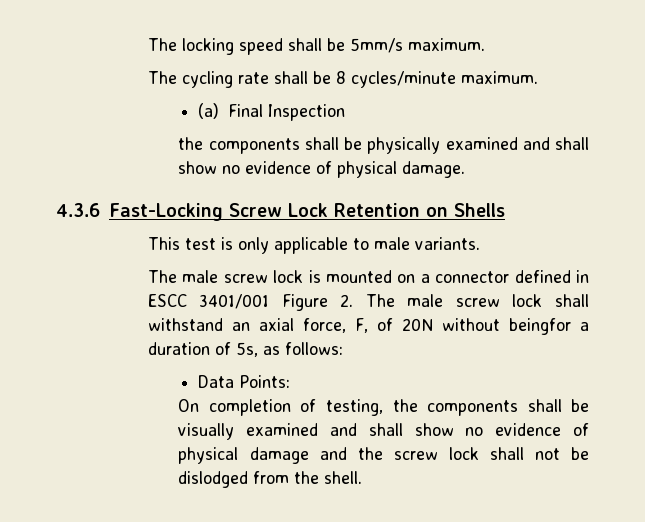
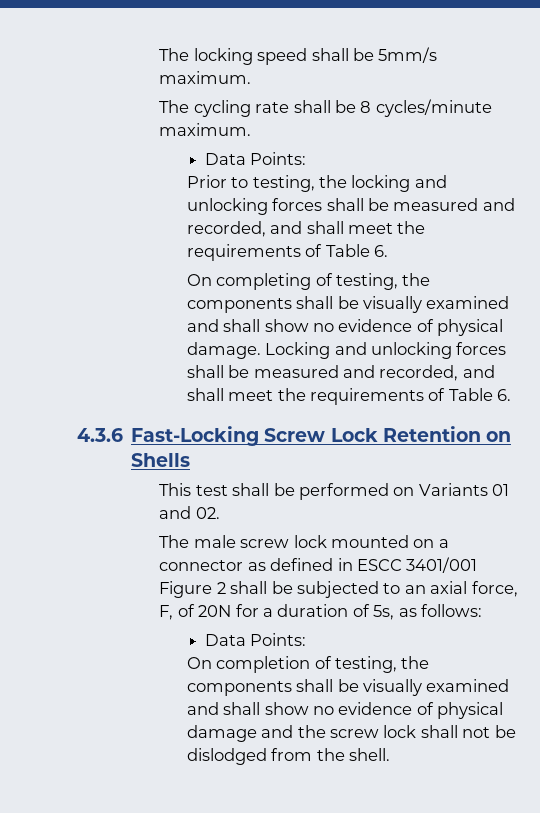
[197,103,346,121] [178,137,441,154] (a) Final Inspection // the components shall be physically -> [204,152,307,165] [186,175,447,192] [186,198,515,215] [186,221,426,237] [186,244,388,261] [186,273,431,290] [186,296,422,313] Data Points: // Prior to testing, the locking and unlocking forces shall be measured and recorded, and shall meet the requirements of Table 6. // On completing of testing, the components shall be visually
(466, 169) none -> [265,342,507,359] [186,365,495,381] [186,388,512,405] Locking and unlocking forces shall be measured and recorded, and shall meet the requirements of Table 6.
[220,237,480,254] [147,270,321,283] is only applicable to male variants. // The male screw lock is -> [232,483,510,500] [159,506,220,519] [159,535,327,548] shall be performed on Variants 01 and 02. // The male screw lock
(510, 277) none -> [247,562,266,571] as
[340,294,589,307] [147,318,223,331] 2. The male screw lock shall withstand -> [216,581,401,598] 2 shall be subjected to
[441,318,571,335] without beingfor -> [235,604,259,617] for

